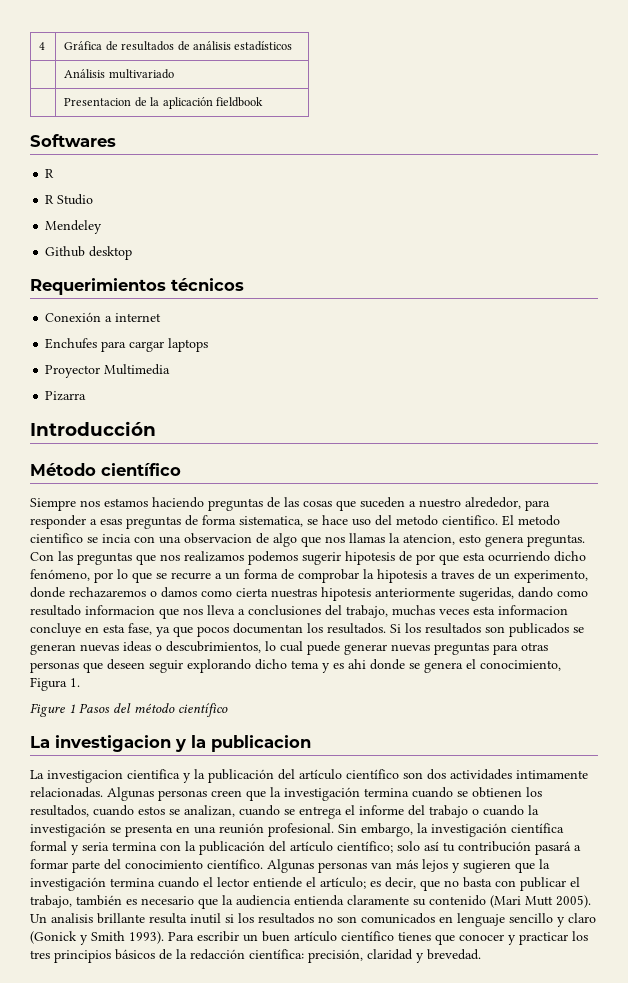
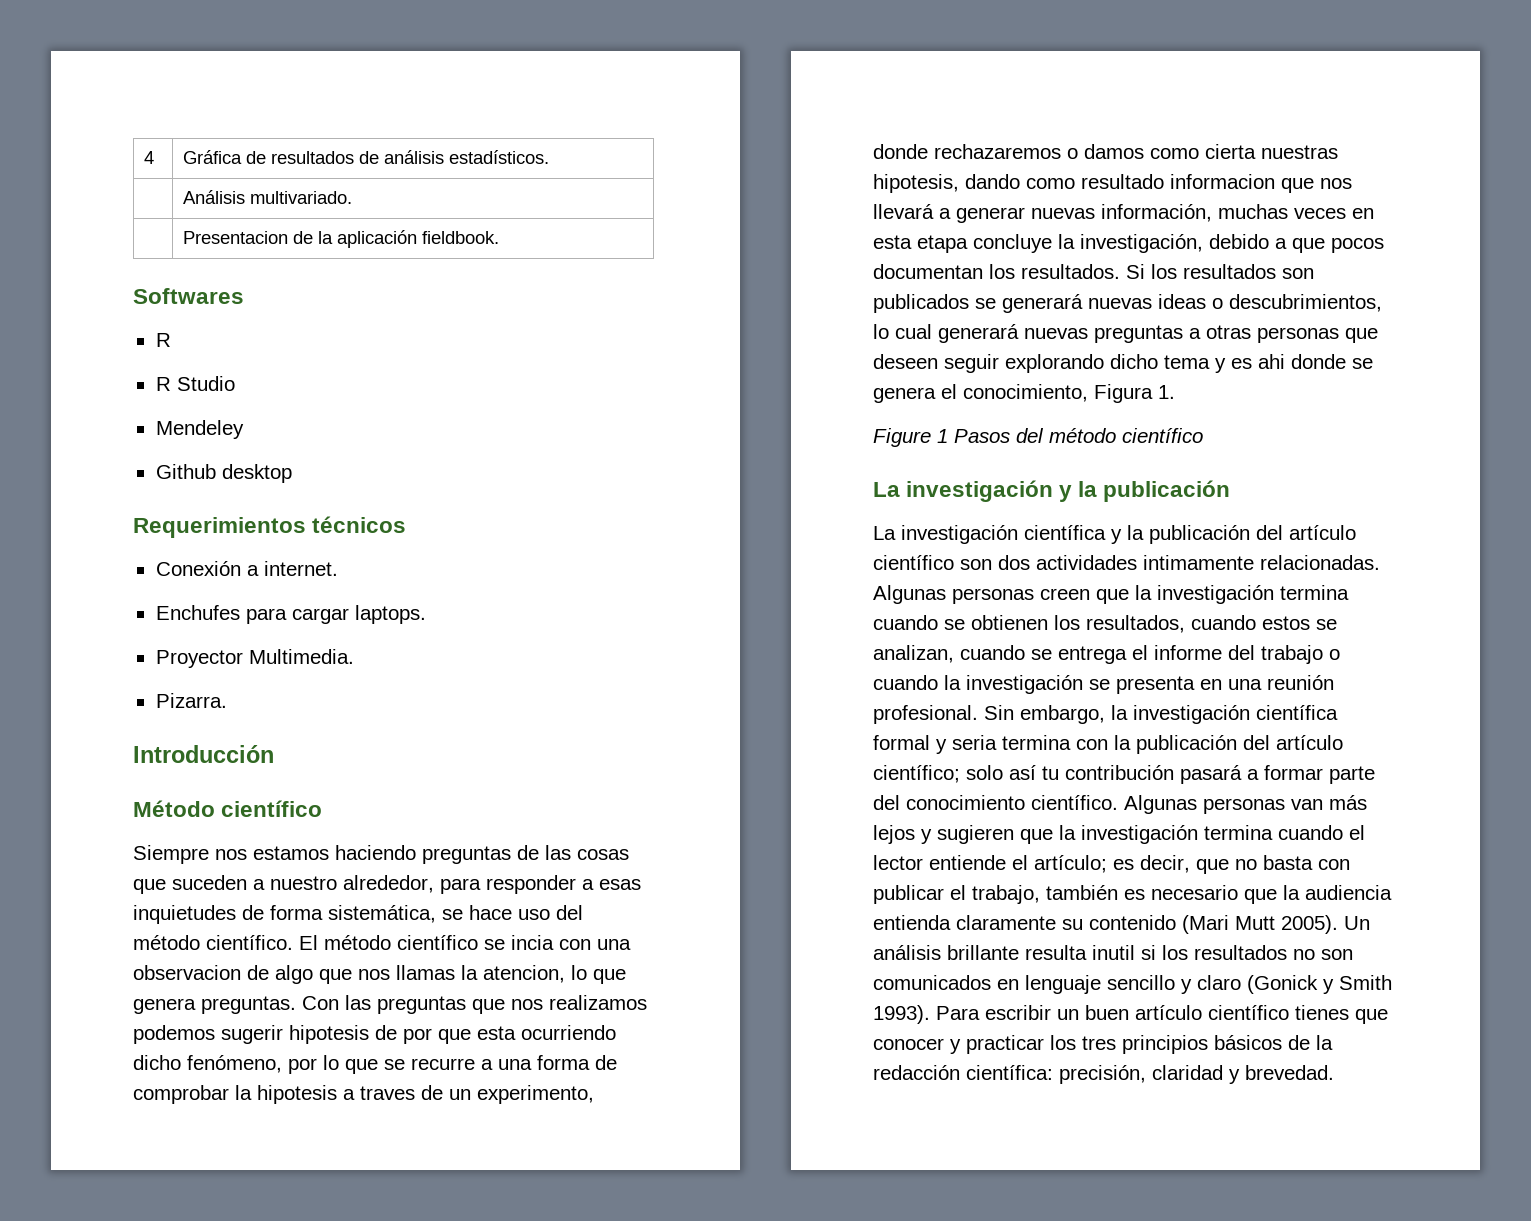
[234,41,293,51] estadísticos -> [448,150,549,164] estadísticos.
[108,69,174,79] multivariado -> [249,191,352,204] multivariado.
[215,97,263,107] fieldbook -> [421,231,499,244] fieldbook.
[115,313,162,322] internet -> [263,561,338,576] internet.
[168,338,209,352] laptops -> [354,605,426,624] laptops.
[104,364,171,375] [45,391,87,401] Multimedia // Pizarra -> [248,649,354,664] [155,693,227,708] Multimedia. // Pizarra.
[126,516,181,529] preguntas -> [133,905,236,924] inquietudes
[239,516,303,527] sistematica, -> [328,905,436,923] sistemática,
[396,515,560,526] [30,533,83,543] metodo cientifico. El metodo cientifico -> [133,935,478,950] método científico. El método científico
[459,534,481,543] esto -> [571,965,626,984] lo que
[225,572,240,580] un -> [498,1059,532,1070] una
[321,587,514,601] hipotesis anteriormente sugeridas, -> [873,174,959,193] hipotesis,
[207,605,568,618] [30,623,170,637] lleva a conclusiones del trabajo, muchas veces esta informacion concluye en esta fase, ya -> [873,204,1374,223] [873,234,1287,253] llevará a generar nuevas información, muchas veces en esta etapa concluye la investigación, debido a
[30,644,76,655] generan -> [1002,294,1083,313] generará
[307,641,387,655] puede generar -> [938,324,1019,343] generará
[493,644,518,655] para -> [1189,328,1201,339] a
[55,735,311,752] [30,769,180,783] investigacion y la publicacion // La investigacion cientifica -> [906,480,1231,502] [873,525,1106,544] investigación y la publicación // La investigación científica
[51,913,93,923] analisis -> [873,945,941,960] análisis

